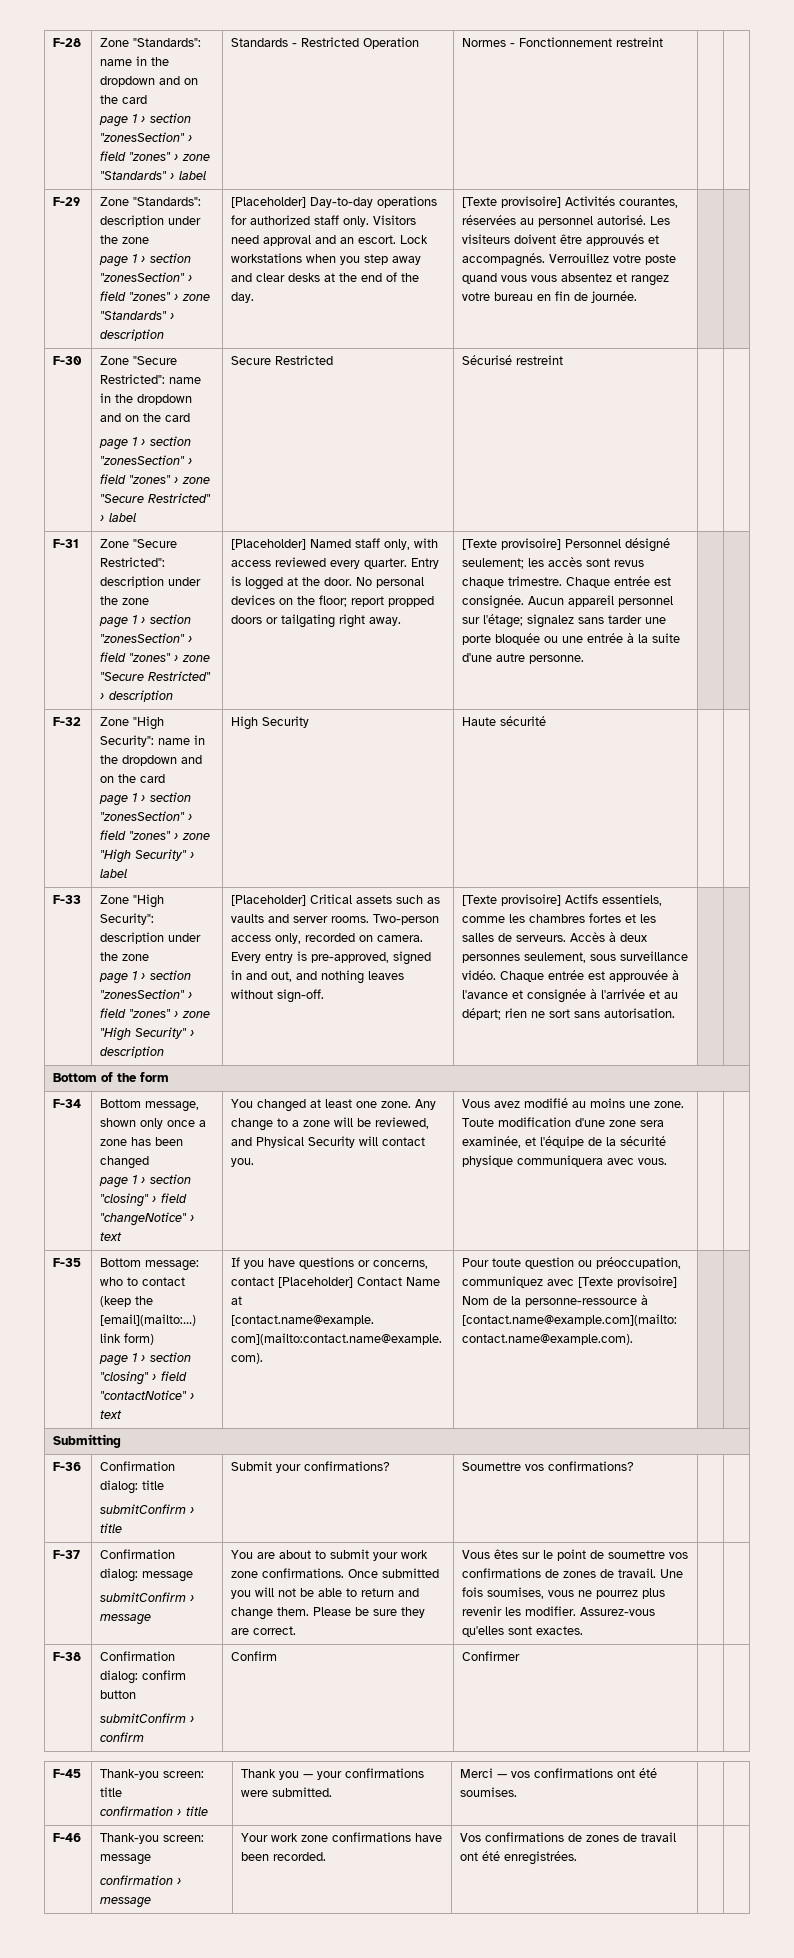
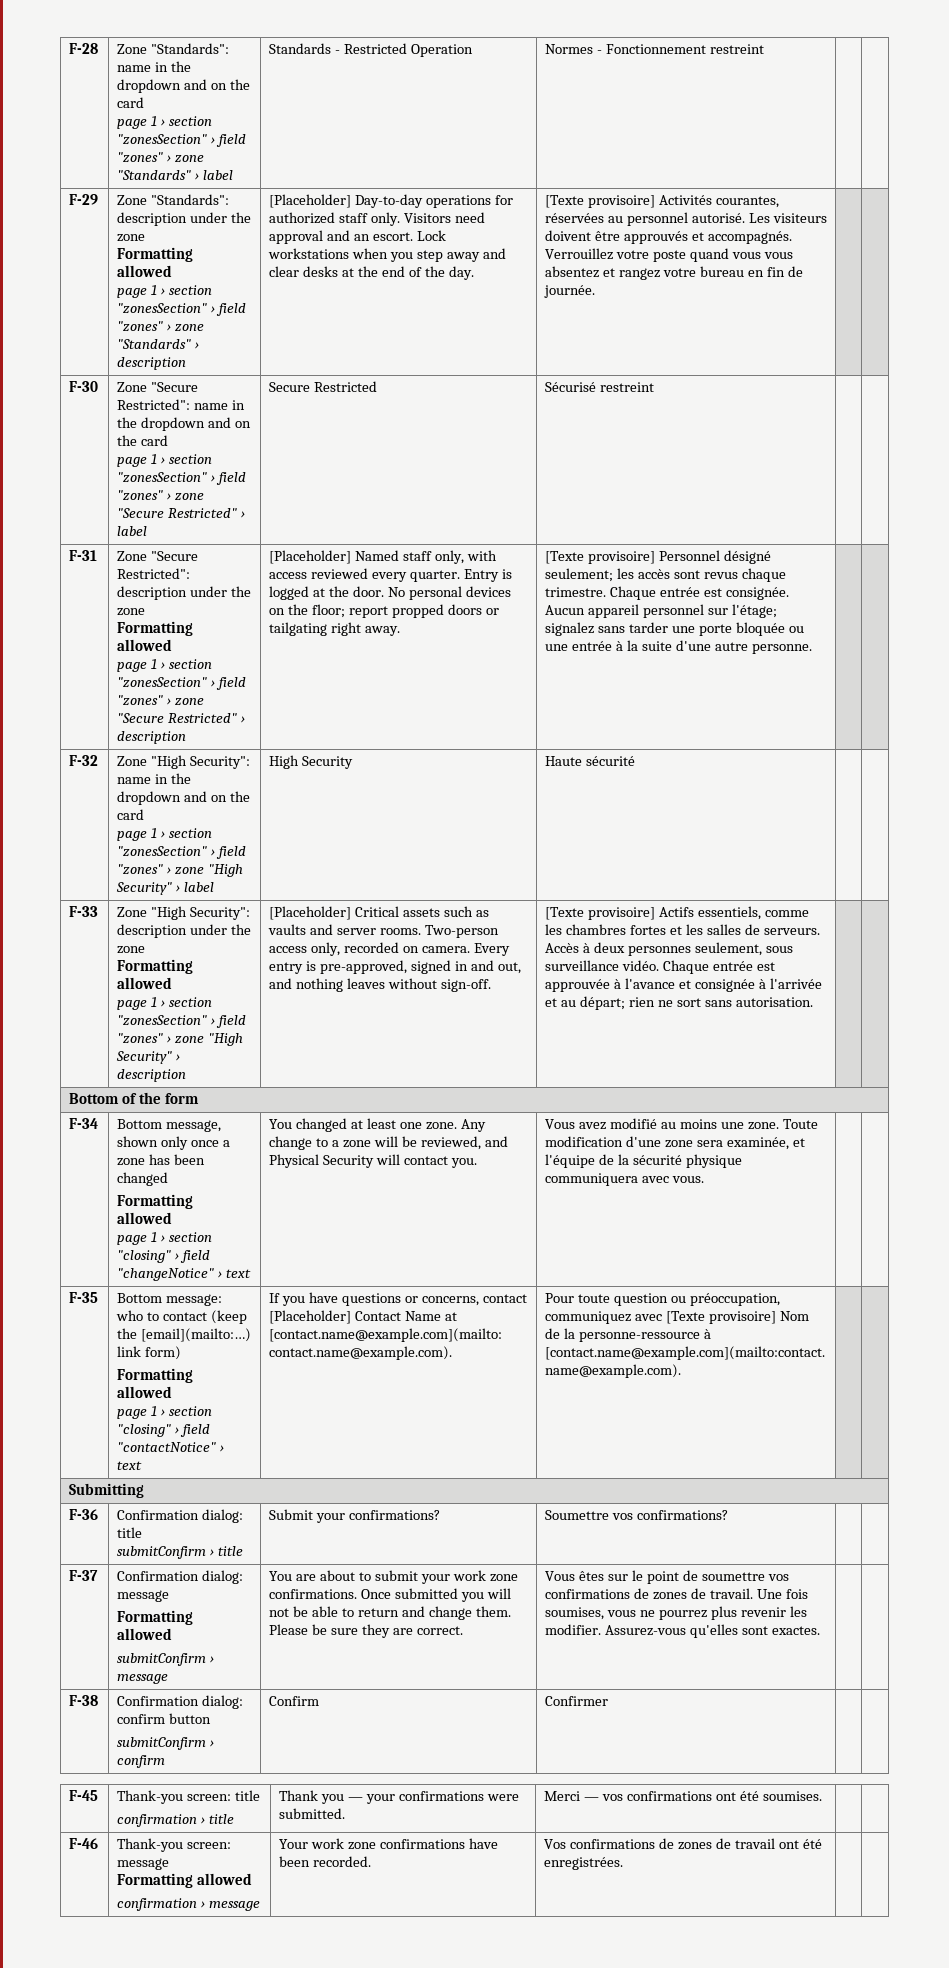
(150, 240) none -> [117,247,194,262] [117,265,173,277] // Formatting allowed
(150, 601) none -> [117,621,194,636] [117,639,173,651] // Formatting allowed
(150, 957) none -> [117,959,194,974] [117,977,173,989] // Formatting allowed
(150, 1162) none -> [117,1194,194,1209] [117,1212,173,1224] // Formatting allowed
(155, 1339) none -> [117,1368,194,1383] [117,1386,173,1398] // Formatting allowed
(194, 1576) none -> [117,1610,194,1625] [117,1628,173,1640] // Formatting allowed
(152, 1859) none -> [117,1873,253,1888] // Formatting allowed

